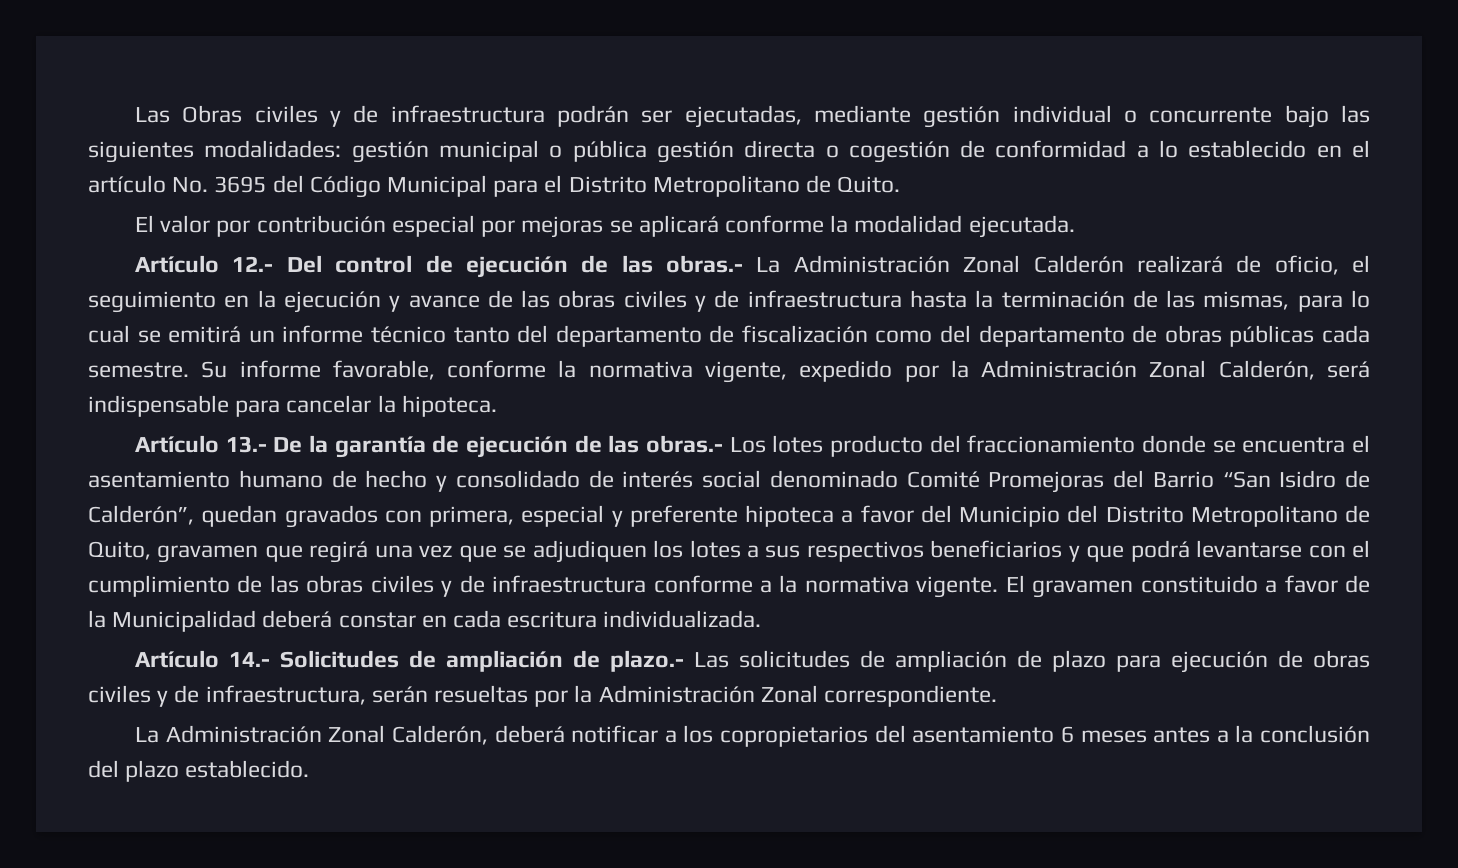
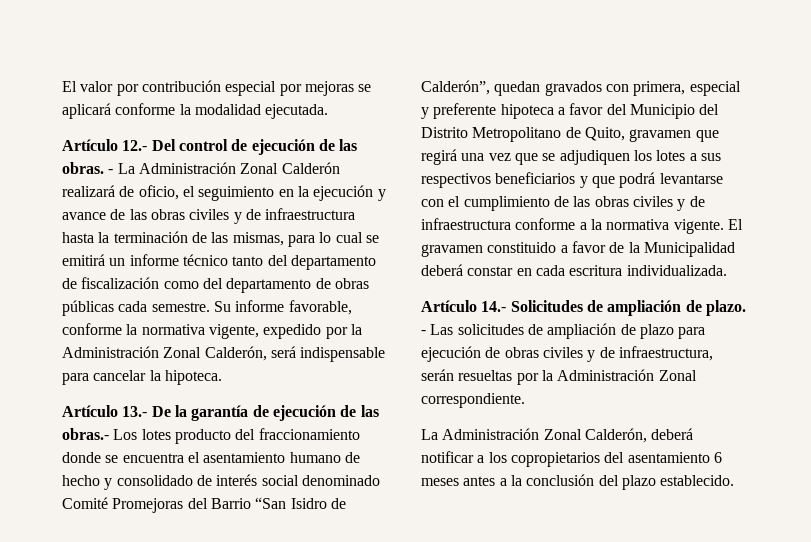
[135,105,1370,128] [88,140,1370,163] [88,175,901,198] Las Obras civiles y de infraestructura podrán ser ejecutadas, mediante gestión individual o concurrente bajo las siguientes modalidades: gestión municipal o pública gestión directa o cogestión de conformidad a lo establecido en el artículo No. 3695 del Código Municipal para el Distrito Metropolitano de Quito. // -> (62, 86) none
[666,255,744,273] obras.- -> [62,162,114,174] obras. -
[610,650,685,672] plazo.- -> [705,300,746,316] [421,330,426,335] plazo. -

